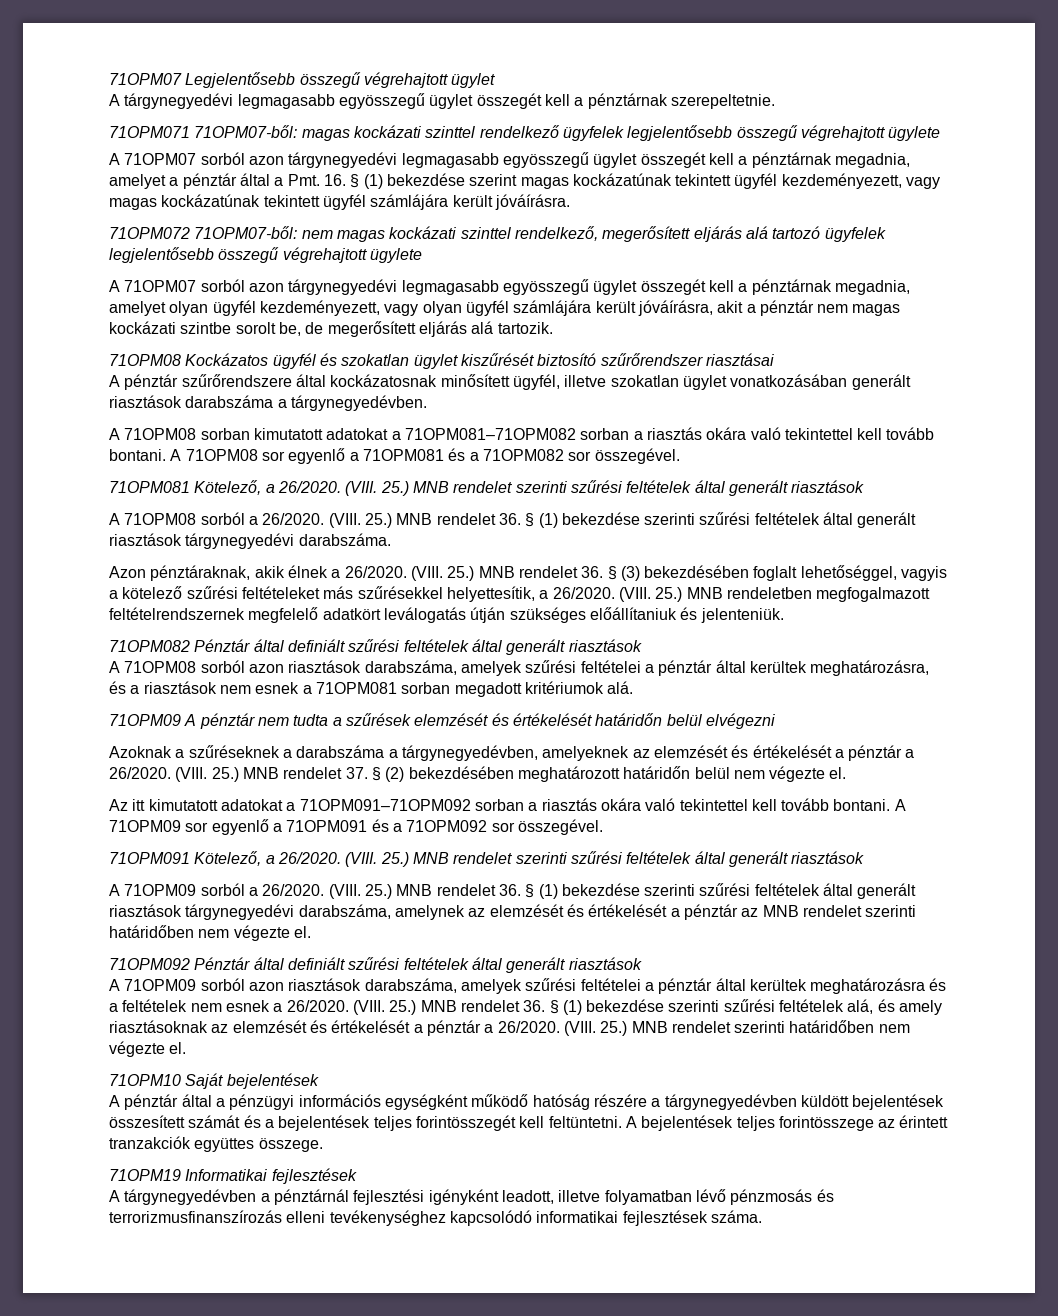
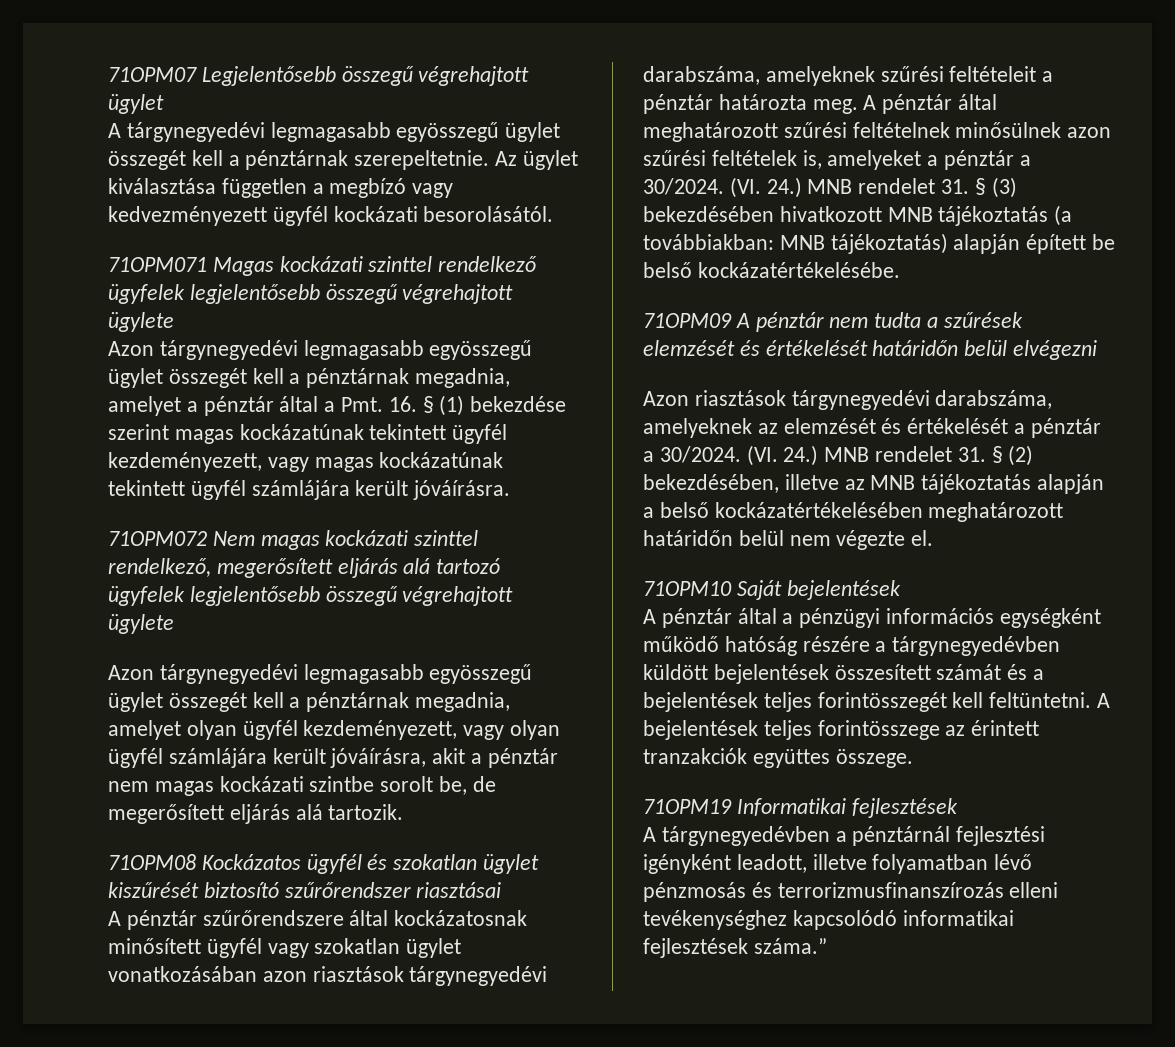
(775, 101) none -> [495,150,578,170] [108,178,454,198] [108,206,554,226] Az ügylet kiválasztása független a megbízó vagy kedvezményezett ügyfél kockázati besorolásától.
[194,125,350,141] 71OPM07-ből: magas -> [212,257,274,276] Magas
[109,152,284,165] A 71OPM07 sorból azon -> [108,341,154,356] Azon
[194,226,333,239] 71OPM07-ből: nem -> [212,531,255,546] Nem
[109,279,284,292] A 71OPM07 sorból azon -> [108,665,154,680] Azon
[512,374,607,390] ügyfél, illetve -> [206,938,309,958] ügyfél vagy
[851,374,911,390] [109,395,427,411] [109,427,935,440] [109,448,680,464] [109,480,865,496] [109,512,917,528] [109,533,391,549] [109,565,948,581] [109,586,931,602] [109,607,784,623] [109,639,642,655] [109,660,930,676] [109,681,634,697] generált riasztások darabszáma a tárgynegyedévben. // A 71OPM08 sorban kimutatott adatokat a 71OPM081–71OPM082 sorban a riasztás okára való tekintettel kell tovább bontani. A 71OPM08 sor egyenlő a 71OPM081 és a 71OPM082 sor összegével. // 71OPM081 Kötelező, a 26/2020. (VIII. 25.) MNB rendelet szerinti szűrési feltételek által generált riasztások // A 71OPM08 sorból a 26/2020. (VIII. 25.) MNB rendelet 36. § (1) bekezdése szerinti szűrési feltételek által generált riasztások tárgynegyedévi darabszáma. // Azon pénztáraknak, akik élnek a 26/2020. (VIII. 25.) MNB rendelet 36. § (3) bekezdésében foglalt lehetőséggel, vagyis a kötelező szűrési feltételeket más szűrésekkel helyettesítik, a 26/2020. (VIII. 25.) MNB rendeletben megfogalmazott feltételrendszernek megfelelő adatkört leválogatás útján szükséges előállítaniuk és jelenteniük. // 71OPM082 Pénztár által definiált szűrési feltételek által generált riasztások // A 71OPM08 sorból azon riasztások darabszáma, amelyek szűrési feltételei a pénztár által kerültek meghatározásra, és a riasztások nem esnek a 71OPM081 sorban megadott kritériumok alá. -> [262,966,548,986] [643,66,1054,86] [643,94,998,114] [643,122,1112,142] [643,150,1031,170] [643,177,1017,198] [643,205,1073,226] [643,233,1116,254] [643,262,900,278] azon riasztások tárgynegyedévi darabszáma, amelyeknek szűrési feltételeit a pénztár határozta meg. A pénztár által meghatározott szűrési feltételnek minősülnek azon szűrési feltételek is, amelyeket a pénztár a 30/2024. (VI. 24.) MNB rendelet 31. § (3) bekezdésében hivatkozott MNB tájékoztatás (a továbbiakban: MNB tájékoztatás) alapján épített be belső kockázatértékelésébe.
[109,745,538,761] Azoknak a szűréseknek a darabszáma a tárgynegyedévben, -> [643,390,1053,410] Azon riasztások tárgynegyedévi darabszáma,
[109,767,368,782] 26/2020. (VIII. 25.) MNB rendelet 37. -> [659,445,986,466] 30/2024. (VI. 24.) MNB rendelet 31.
[408,766,514,779] bekezdésében -> [643,474,1105,494] [643,502,923,518] bekezdésében, illetve az MNB tájékoztatás alapján a belső kockázatértékelésében
[109,798,906,811] [109,819,603,835] [109,851,865,867] [109,883,917,899] [109,904,917,920] [109,925,311,941] [109,957,642,973] [109,978,947,994] [109,999,943,1015] [109,1020,910,1036] [109,1041,187,1057] // Az itt kimutatott adatokat a 71OPM091–71OPM092 sorban a riasztás okára való tekintettel kell tovább bontani. A 71OPM09 sor egyenlő a 71OPM091 és a 71OPM092 sor összegével. // 71OPM091 Kötelező, a 26/2020. (VIII. 25.) MNB rendelet szerinti szűrési feltételek által generált riasztások // A 71OPM09 sorból a 26/2020. (VIII. 25.) MNB rendelet 36. § (1) bekezdése szerinti szűrési feltételek által generált riasztások tárgynegyedévi darabszáma, amelynek az elemzését és értékelését a pénztár az MNB rendelet szerinti határidőben nem végezte el. // 71OPM092 Pénztár által definiált szűrési feltételek által generált riasztások // A 71OPM09 sorból azon riasztások darabszáma, amelyek szűrési feltételei a pénztár által kerültek meghatározásra és a feltételek nem esnek a 26/2020. (VIII. 25.) MNB rendelet 36. § (1) bekezdése szerinti szűrési feltételek alá, és amely riasztásoknak az elemzését és értékelését a pénztár a 26/2020. (VIII. 25.) MNB rendelet szerinti határidőben nem végezte el. -> (934, 538) none
[710,1210,762,1223] száma. -> [753,938,827,954] száma.”

